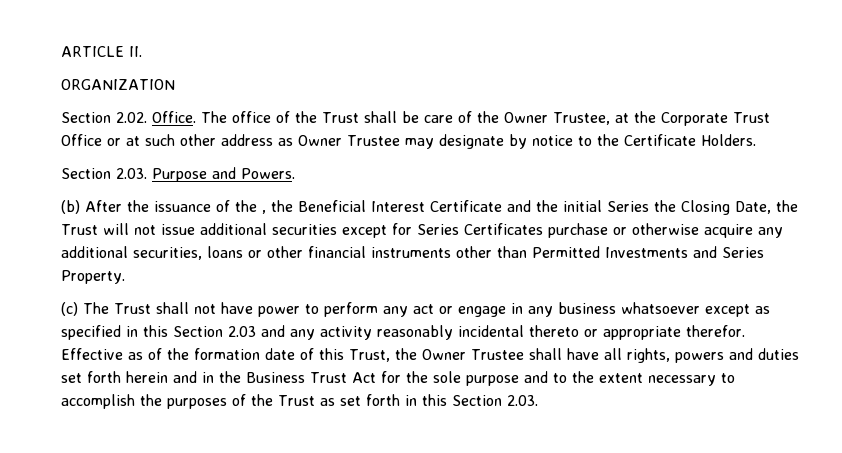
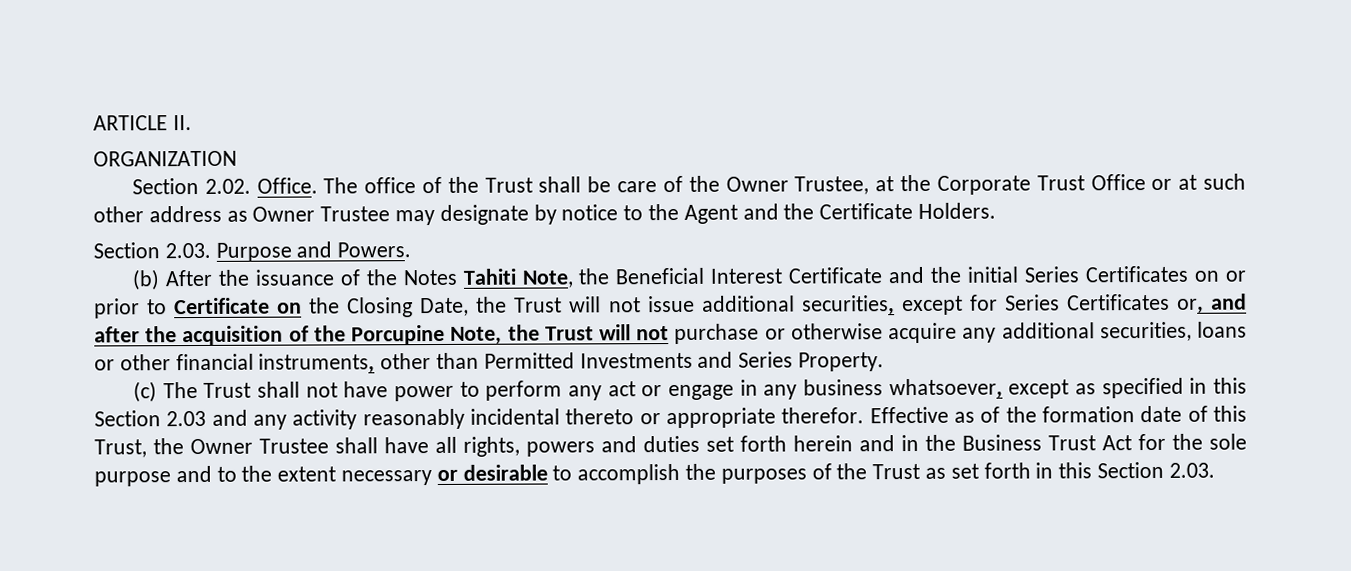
(619, 140) none -> [683,203,815,224] Agent and the
[262,210,266,214] , -> [402,268,574,288] Notes Tahiti Note,
(649, 206) none -> [1085,265,1246,283] [94,297,303,319] Certificates on or prior to Certificate on
[271,224,337,235] securities -> [801,295,895,316] securities,
(543, 229) none -> [1176,293,1247,314] [94,324,670,346] or, and after the acquisition of the Porcupine Note, the Trust will not
[371,247,451,258] instruments -> [258,353,376,374] instruments,
[620,302,700,314] whatsoever -> [888,378,1003,400] whatsoever,
(716, 380) none -> [436,464,548,482] or desirable

